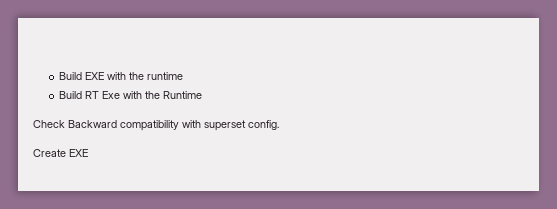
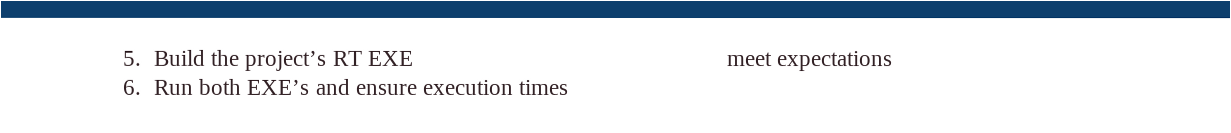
[58,72,183,80] [58,91,202,99] [33,120,279,131] [33,149,88,157] Build EXE with the runtime // Build RT Exe with the Runtime // Check Backward compatibility with superset config. // Create EXE -> [123,49,414,71] [122,78,569,95] [726,51,894,72] 5. Build the project’s RT EXE // 6. Run both EXE’s and ensure execution times meet expectations

